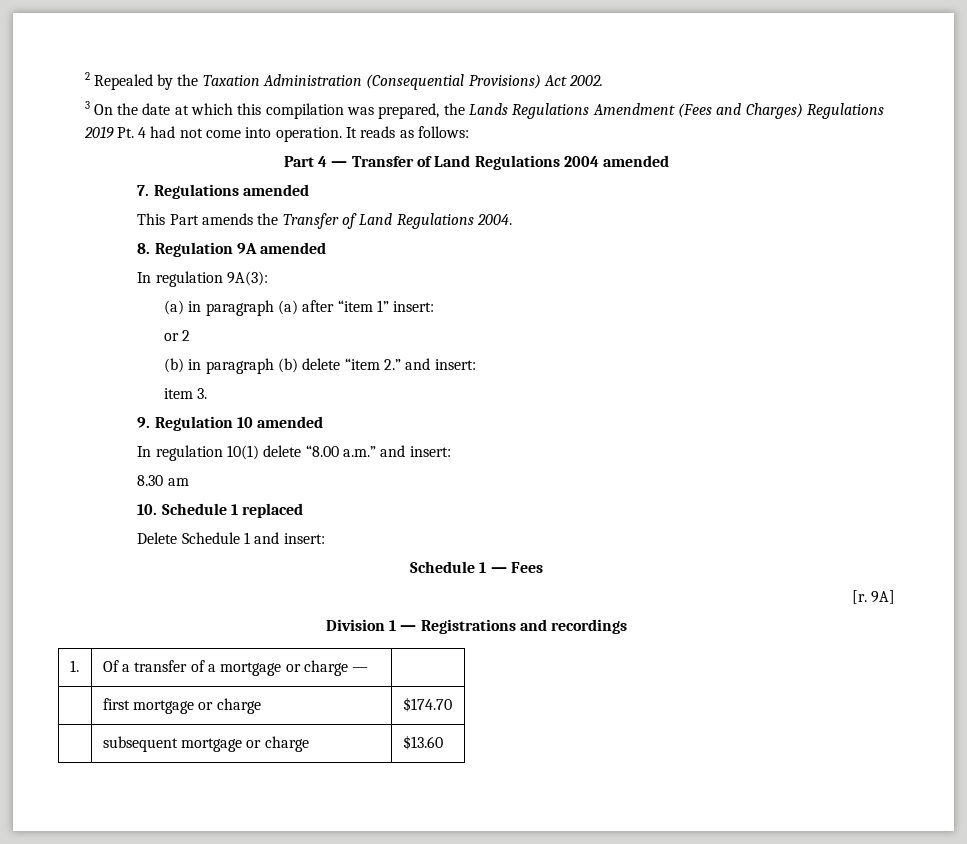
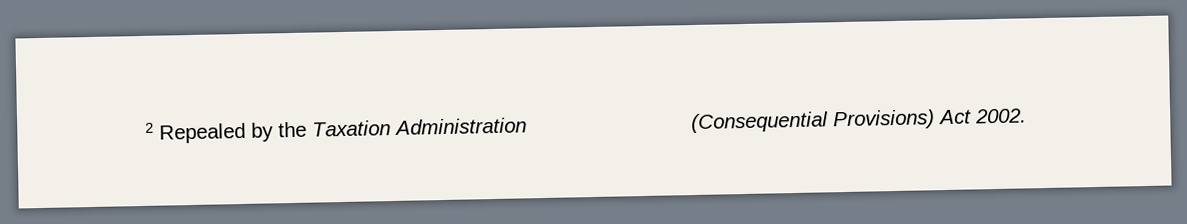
[84,101,884,119] [83,126,470,142] [283,155,670,170] [137,184,310,199] [137,213,513,229] [137,242,327,257] [137,271,269,287] [163,300,435,316] [163,330,191,341] [163,358,476,374] [163,388,208,399] [137,416,324,431] [137,445,451,461] [137,475,189,486] [137,503,304,518] [137,532,325,544] [410,561,543,573] [851,590,895,604] [325,619,628,634] [69,660,79,672] [102,660,369,676] [102,698,261,714] [402,697,452,712] [102,736,309,752] [402,735,443,750] // 3 On the date at which this compilation was prepared, the Lands Regulations Amendment (Fees and Charges) Regulations 2019 Pt. 4 had not come into operation. It reads as follows: // Part 4 — Transfer of Land Regulations 2004 amended // 7. Regulations amended // This Part amends the Transfer of Land Regulations 2004. // 8. Regulation 9A amended // In regulation 9A(3): // (a) in paragraph (a) after “item 1” insert: // or 2 // (b) in paragraph (b) delete “item 2.” and insert: // item 3. // 9. Regulation 10 amended // In regulation 10(1) delete “8.00 a.m.” and insert: // 8.30 am // 10. Schedule 1 replaced // Delete Schedule 1 and insert: // Schedule 1 — Fees // [r. 9A] // Division 1 — Registrations and recordings // 1. | Of a transfer of a mortgage or charge — | // | first mortgage or charge | $174.70 // | subsequent mortgage or charge | $13.60 -> (1027, 116) none

